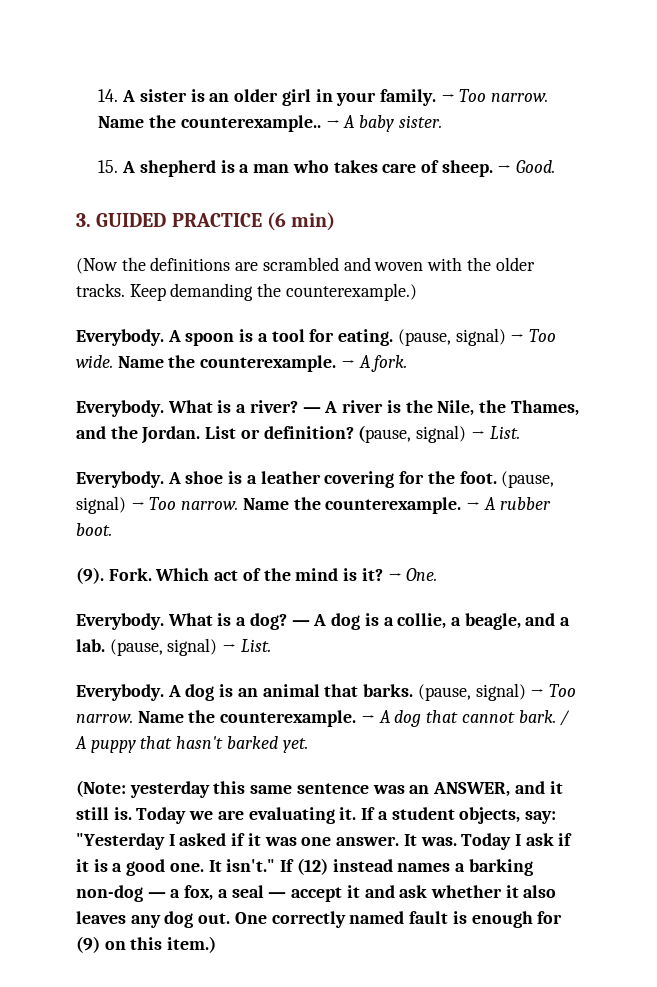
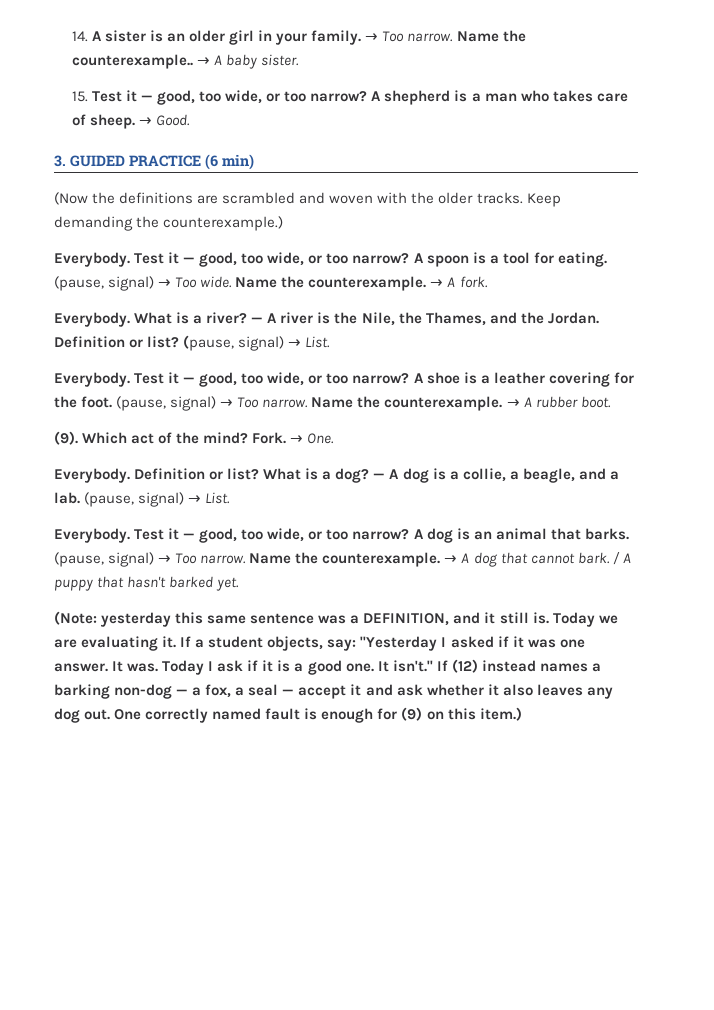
(119, 166) none -> [91,90,368,105] Test it — good, too wide, or too narrow?
(164, 337) none -> [134,252,410,267] Test it — good, too wide, or too narrow?
[205,425,520,443] [76,471,164,488] List or definition? (pause, signal) → List. // Everybody. -> [54,335,331,351] [54,372,410,387] Definition or list? (pause, signal) → List. // Everybody. Test it — good, too wide, or too narrow?
[108,568,152,581] Fork. -> (78, 438) none
[295,568,383,581] mind is it? -> [203,432,287,444] mind? Fork.
(164, 621) none -> [134,468,260,480] Definition or list?
(164, 692) none -> [134,528,410,543] Test it — good, too wide, or too narrow?
[409,782,511,797] an ANSWER, -> [350,613,450,626] a DEFINITION,

